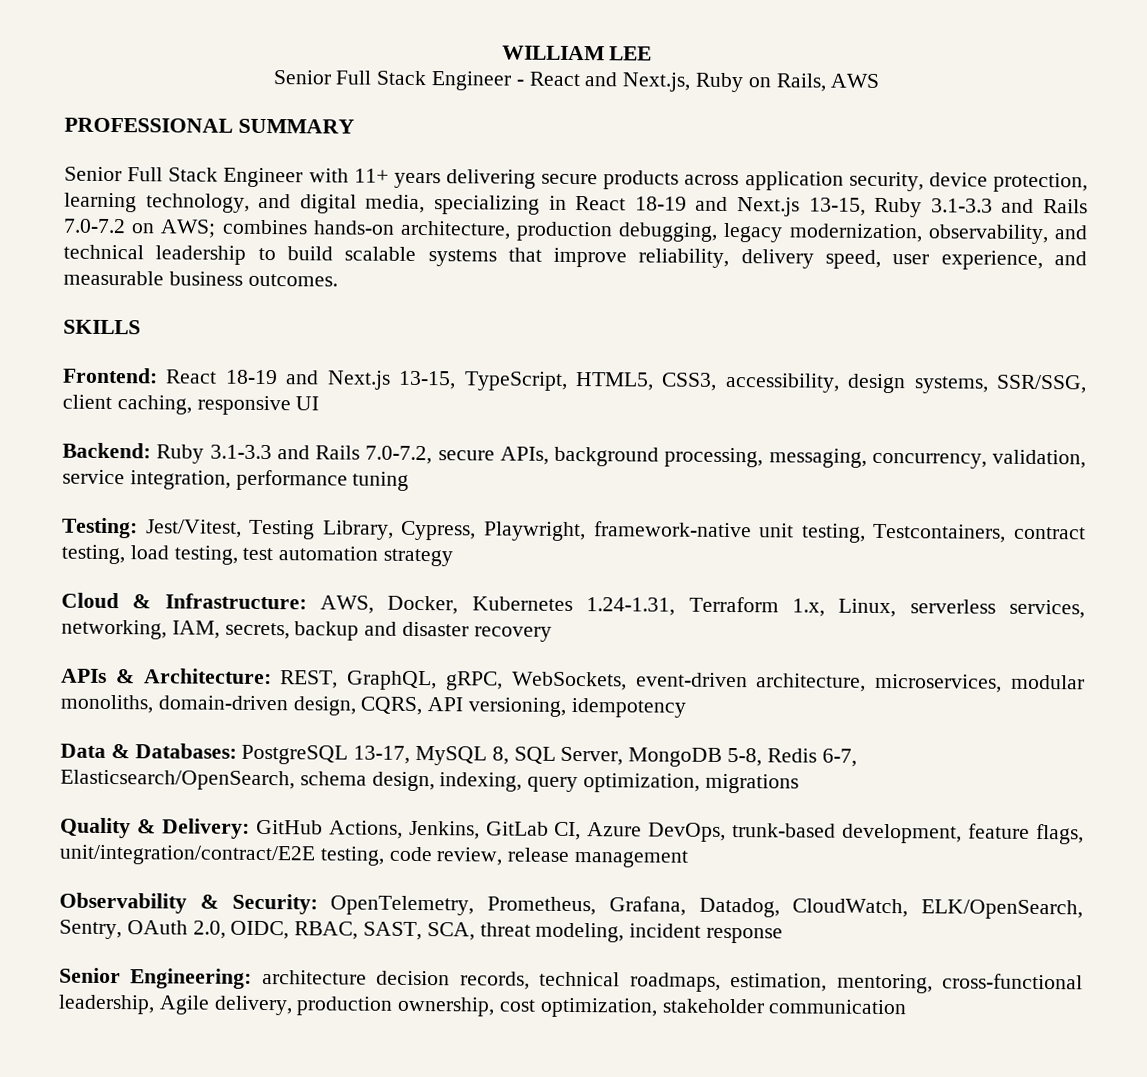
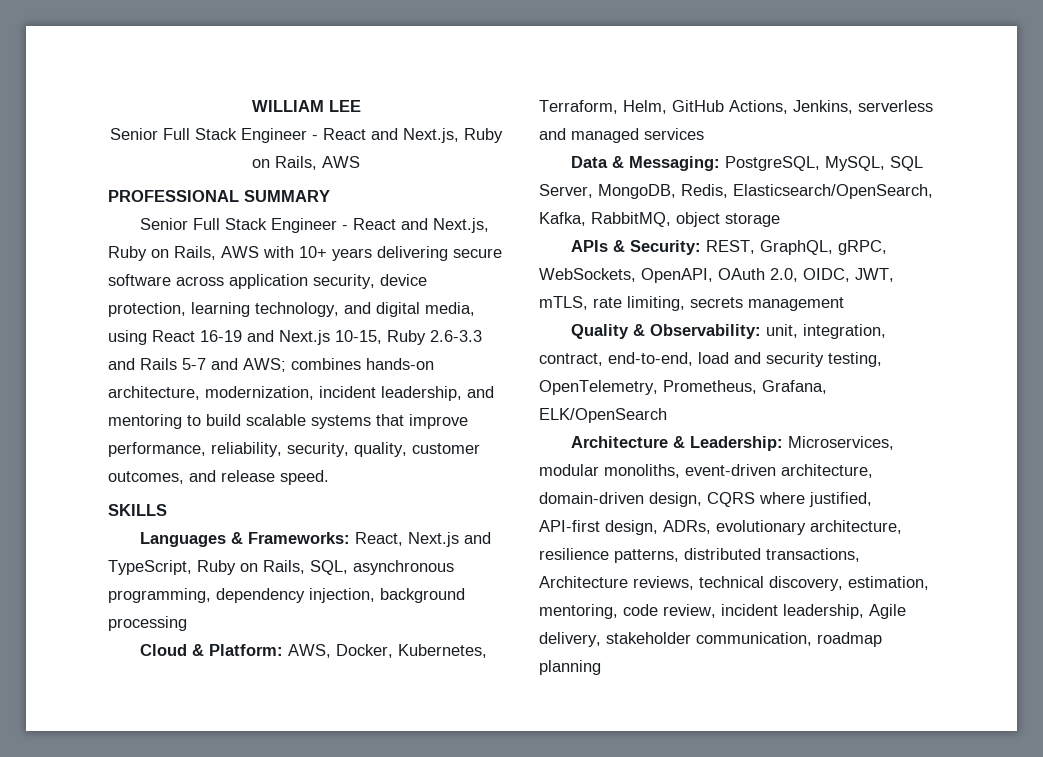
[308,168,389,183] with 11+ -> [341,218,489,233] [108,246,327,261] - React and Next.js, Ruby on Rails, AWS with 10+
[603,170,680,190] products -> [108,274,171,286] software
[434,195,1089,218] [63,218,1088,245] [63,244,247,265] specializing in React 18-19 and Next.js 13-15, Ruby 3.1-3.3 and Rails 7.0-7.2 on AWS; combines hands-on architecture, production debugging, legacy modernization, observability, and technical leadership -> [108,330,482,345] [108,358,434,372] [108,386,494,401] [108,414,182,429] using React 16-19 and Next.js 10-15, Ruby 2.6-3.3 and Rails 5-7 and AWS; combines hands-on architecture, modernization, incident leadership, and mentoring
[638,248,1087,271] [63,270,338,287] [63,319,141,335] [62,367,1087,394] [62,394,320,416] [62,442,1086,469] [62,469,410,491] [61,517,1086,543] [61,544,454,567] reliability, delivery speed, user experience, and measurable business outcomes. // SKILLS // Frontend: React 18-19 and Next.js 13-15, TypeScript, HTML5, CSS3, accessibility, design systems, SSR/SSG, client caching, responsive UI // Backend: Ruby 3.1-3.3 and Rails 7.0-7.2, secure APIs, background processing, messaging, concurrency, validation, service integration, performance tuning // Testing: Jest/Vitest, Testing Library, Cypress, Playwright, framework-native unit testing, Testcontainers, contract testing, load testing, test automation strategy -> [108,442,480,457] [108,470,329,485] [108,504,167,516] [139,532,491,547] [108,560,454,575] [108,588,465,603] [108,616,187,631] performance, reliability, security, quality, customer outcomes, and release speed. // SKILLS // Languages & Frameworks: React, Next.js and TypeScript, Ruby on Rails, SQL, asynchronous programming, dependency injection, background processing
[164,593,307,610] Infrastructure: -> [208,644,283,656] Platform:
[471,596,1085,619] [61,619,552,642] Kubernetes 1.24-1.31, Terraform 1.x, Linux, serverless services, networking, IAM, secrets, backup and disaster recovery -> [397,644,487,658] [539,100,933,114] [539,128,704,143] [570,156,923,171] [539,184,933,199] [539,212,780,227] Kubernetes, Terraform, Helm, GitHub Actions, Jenkins, serverless and managed services // Data & Messaging: PostgreSQL, MySQL, SQL Server, MongoDB, Redis, Elasticsearch/OpenSearch, Kafka, RabbitMQ, object storage
[143,668,272,685] Architecture: -> [629,240,701,255] Security:
[635,672,1085,693] [60,694,686,718] [60,743,857,767] [60,769,799,794] [60,817,1084,845] [59,844,689,868] [59,892,1083,920] [59,919,784,944] [59,967,1083,994] [58,994,908,1018] event-driven architecture, microservices, modular monoliths, domain-driven design, CQRS, API versioning, idempotency // Data & Databases: PostgreSQL 13-17, MySQL 8, SQL Server, MongoDB 5-8, Redis 6-7, Elasticsearch/OpenSearch, schema design, indexing, query optimization, migrations // Quality & Delivery: GitHub Actions, Jenkins, GitLab CI, Azure DevOps, trunk-based development, feature flags, unit/integration/contract/E2E testing, code review, release management // Observability & Security: OpenTelemetry, Prometheus, Grafana, Datadog, CloudWatch, ELK/OpenSearch, Sentry, OAuth 2.0, OIDC, RBAC, SAST, SCA, threat modeling, incident response // Senior Engineering: architecture decision records, technical roadmaps, estimation, mentoring, cross-functional leadership, Agile delivery, production ownership, cost optimization, stakeholder communication -> [641,268,894,283] [539,296,844,311] [570,324,886,339] [539,352,882,367] [539,380,827,395] [539,408,667,423] [570,436,894,451] [539,464,873,478] [539,492,872,507] [539,520,902,535] [539,548,860,563] [539,576,929,591] [539,604,906,619] [539,632,882,647] [539,660,601,675] OpenAPI, OAuth 2.0, OIDC, JWT, mTLS, rate limiting, secrets management // Quality & Observability: unit, integration, contract, end-to-end, load and security testing, OpenTelemetry, Prometheus, Grafana, ELK/OpenSearch // Architecture & Leadership: Microservices, modular monoliths, event-driven architecture, domain-driven design, CQRS where justified, API-first design, ADRs, evolutionary architecture, resilience patterns, distributed transactions, Architecture reviews, technical discovery, estimation, mentoring, code review, incident leadership, Agile delivery, stakeholder communication, roadmap planning

